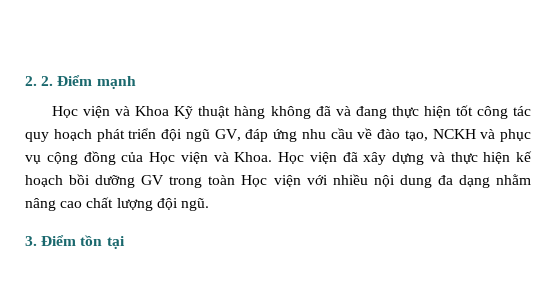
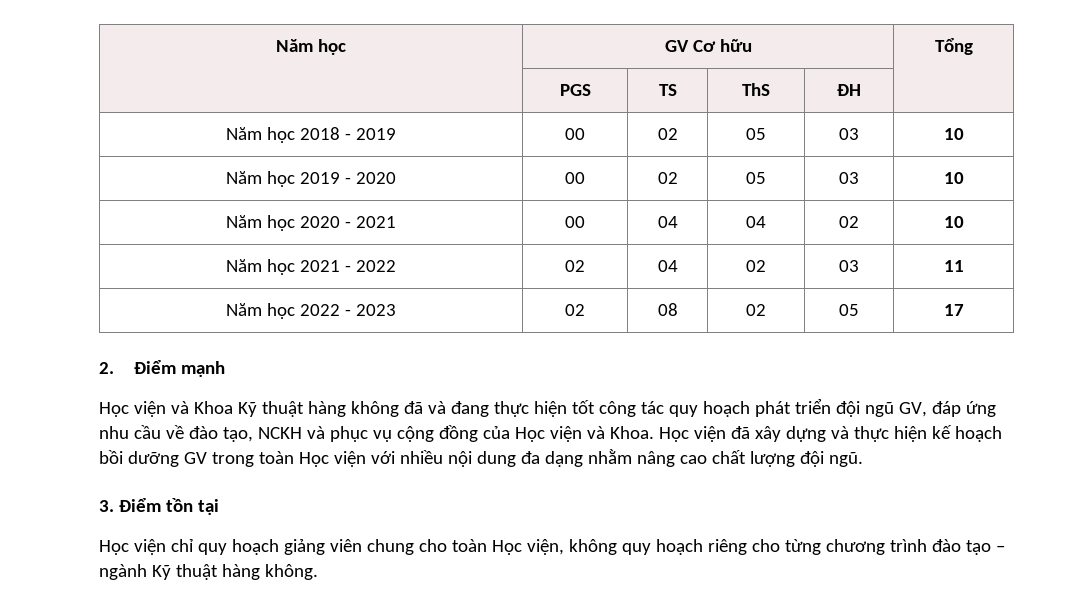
[25,76,37,86] 2. -> [276,39,346,55] [664,39,752,52] [934,38,973,55] [559,84,591,96] [658,84,677,96] [742,83,770,96] [837,84,861,96] [226,127,396,143] [565,128,585,140] [657,128,678,140] [746,128,766,140] [839,128,859,140] [943,128,964,140] [226,171,396,187] [565,172,585,184] [657,172,678,184] [746,172,766,184] [839,172,859,184] [943,172,964,184] [226,215,396,231] [565,216,585,228] [657,216,678,228] [746,216,766,228] [839,216,859,228] [943,216,964,228] [226,259,396,275] [565,260,585,272] [657,260,678,272] [746,260,766,272] [839,260,859,272] [943,260,964,272] [226,303,396,319] [565,304,585,316] [657,303,678,316] [746,304,766,316] [839,304,859,316] [943,304,964,316] Năm học | GV Cơ hữu | Tổng // | PGS | TS | ThS | ĐH | // Năm học 2018 - 2019 | 00 | 02 | 05 | 03 | 10 // Năm học 2019 - 2020 | 00 | 02 | 05 | 03 | 10 // Năm học 2020 - 2021 | 00 | 04 | 04 | 02 | 10 // Năm học 2021 - 2022 | 02 | 04 | 02 | 03 | 11 // Năm học 2022 - 2023 | 02 | 08 | 02 | 05 | 17 //
(125, 242) none -> [99,539,1005,555] [99,564,318,580] // Học viện chỉ quy hoạch giảng viên chung cho toàn Học viện, không quy hoạch riêng cho từng chương trình đào tạo – ngành Kỹ thuật hàng không.

